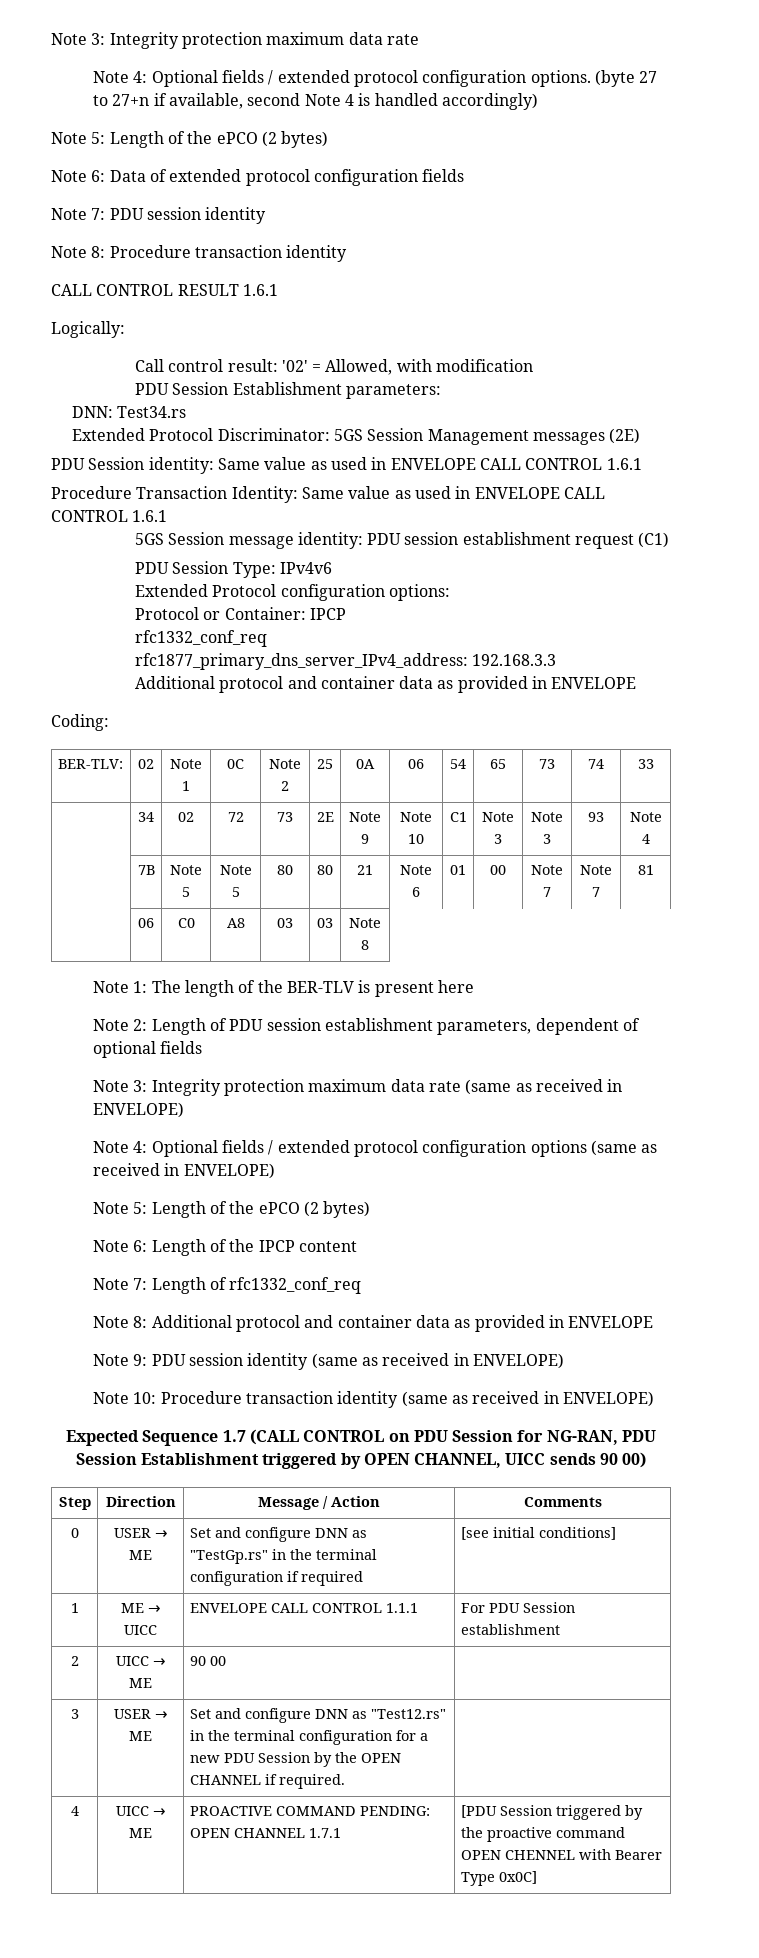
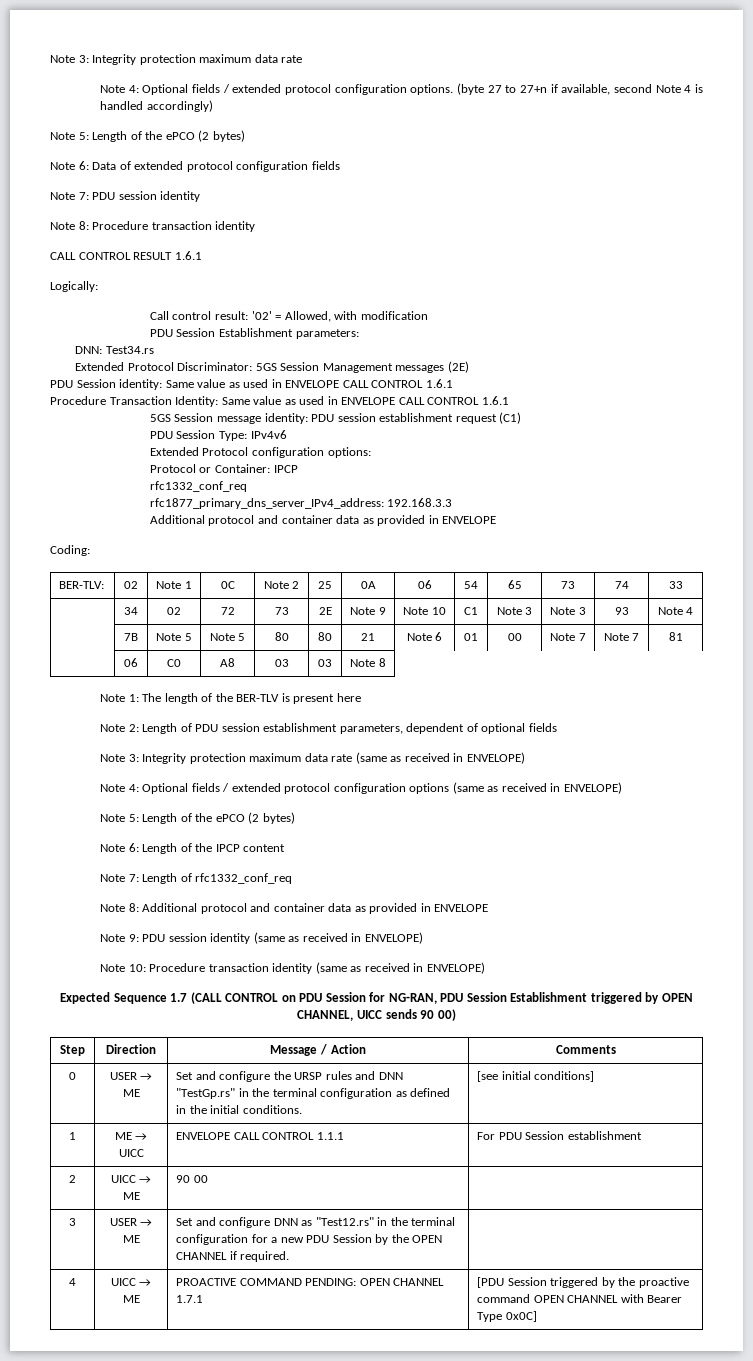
[314,1528,367,1538] DNN as -> [273,1071,403,1080] the URSP rules and DNN
[286,1571,363,1586] if required -> [395,1088,451,1097] [176,1105,302,1114] as defined in the initial conditions.
[504,1850,575,1860] CHENNEL -> [567,1295,619,1303] CHANNEL

